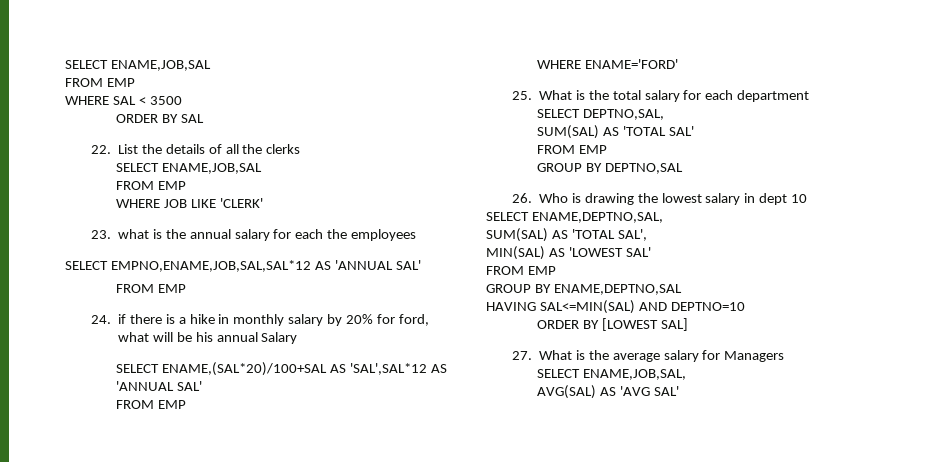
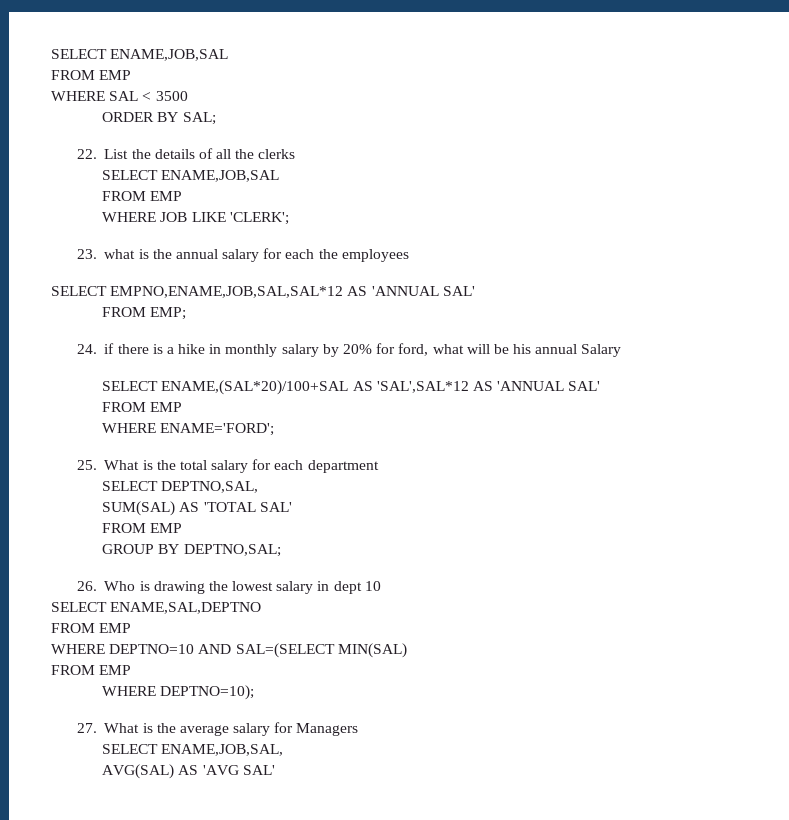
[181,114,205,123] SAL -> [182,112,216,125] SAL;
[220,198,264,208] 'CLERK' -> [229,212,289,225] 'CLERK';
[158,284,187,293] EMP -> [150,307,187,320] EMP;
[585,59,679,69] ENAME='FORD' -> [160,423,275,436] ENAME='FORD';
[605,163,684,174] DEPTNO,SAL -> [183,544,281,557] DEPTNO,SAL;
[531,212,663,223] [486,228,647,242] [486,246,651,260] [486,266,556,275] [486,284,682,295] [486,300,745,314] [537,318,689,331] ENAME,DEPTNO,SAL, // SUM(SAL) AS 'TOTAL SAL', // MIN(SAL) AS 'LOWEST SAL' // FROM EMP // GROUP BY ENAME,DEPTNO,SAL // HAVING SAL<=MIN(SAL) AND DEPTNO=10 // ORDER BY [LOWEST SAL] -> [110,602,262,614] [51,623,132,633] [51,643,407,658] [51,665,132,675] [102,685,255,700] ENAME,SAL,DEPTNO // FROM EMP // WHERE DEPTNO=10 AND SAL=(SELECT MIN(SAL) // FROM EMP // WHERE DEPTNO=10);

